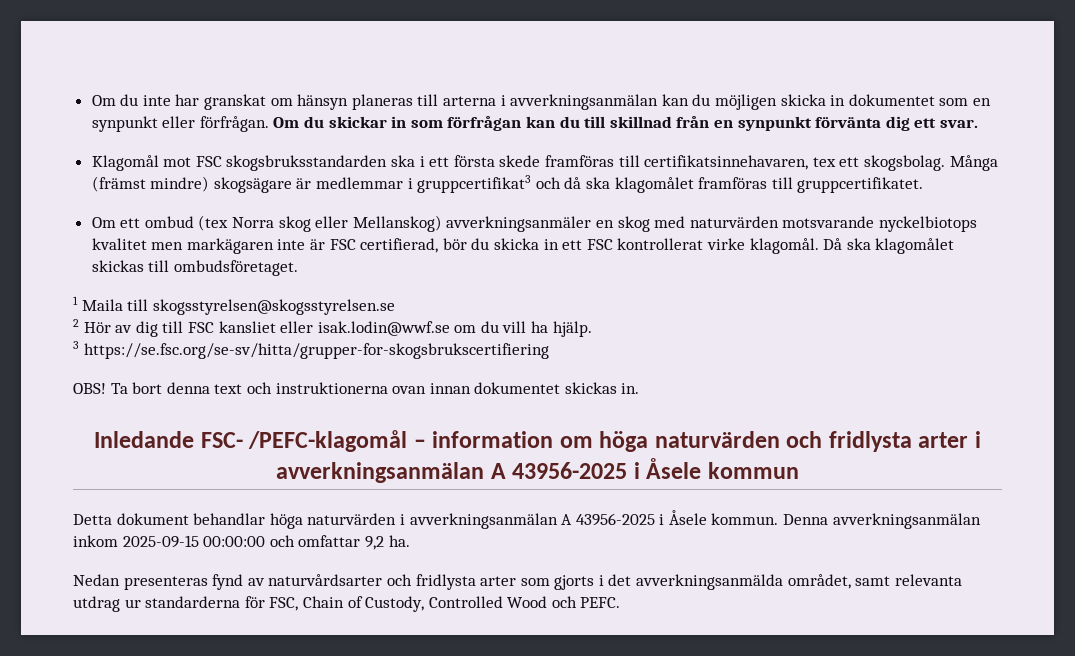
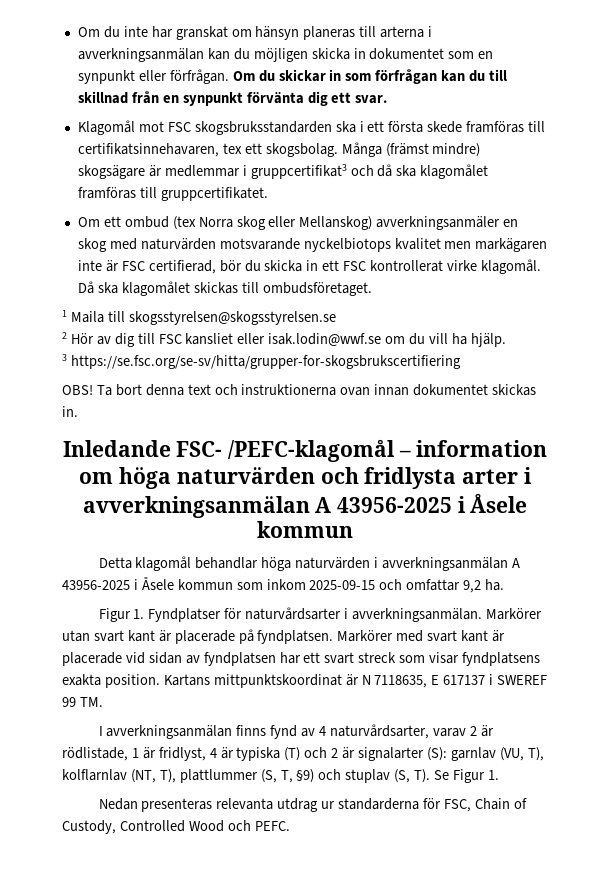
[116,513,189,525] dokument -> [135,556,192,571] klagomål
[711,513,981,529] kommun. Denna avverkningsanmälan -> [177,579,263,590] kommun som
[203,536,266,547] 00:00:00 -> (376, 585) none
[73,574,891,590] Nedan presenteras fynd av naturvårdsarter och fridlysta arter som gjorts i det avverkningsanmälda området, samt -> [98,607,542,622] [62,629,506,644] [62,652,541,666] [62,674,548,688] [62,697,103,707] [98,724,494,739] [62,747,544,761] [62,769,499,783] [98,798,213,812] Figur 1. Fyndplatser för naturvårdsarter i avverkningsanmälan. Markörer utan svart kant är placerade på fyndplatsen. Markörer med svart kant är placerade vid sidan av fyndplatsen har ett svart streck som visar fyndplatsens exakta position. Kartans mittpunktskoordinat är N 7118635, E 617137 i SWEREF 99 TM. // I avverkningsanmälan finns fynd av 4 naturvårdsarter, varav 2 är rödlistade, 1 är fridlyst, 4 är typiska (T) och 2 är signalarter (S): garnlav (VU, T), kolflarnlav (NT, T), plattlummer (S, T, §9) och stuplav (S, T). Se Figur 1. // Nedan presenteras

